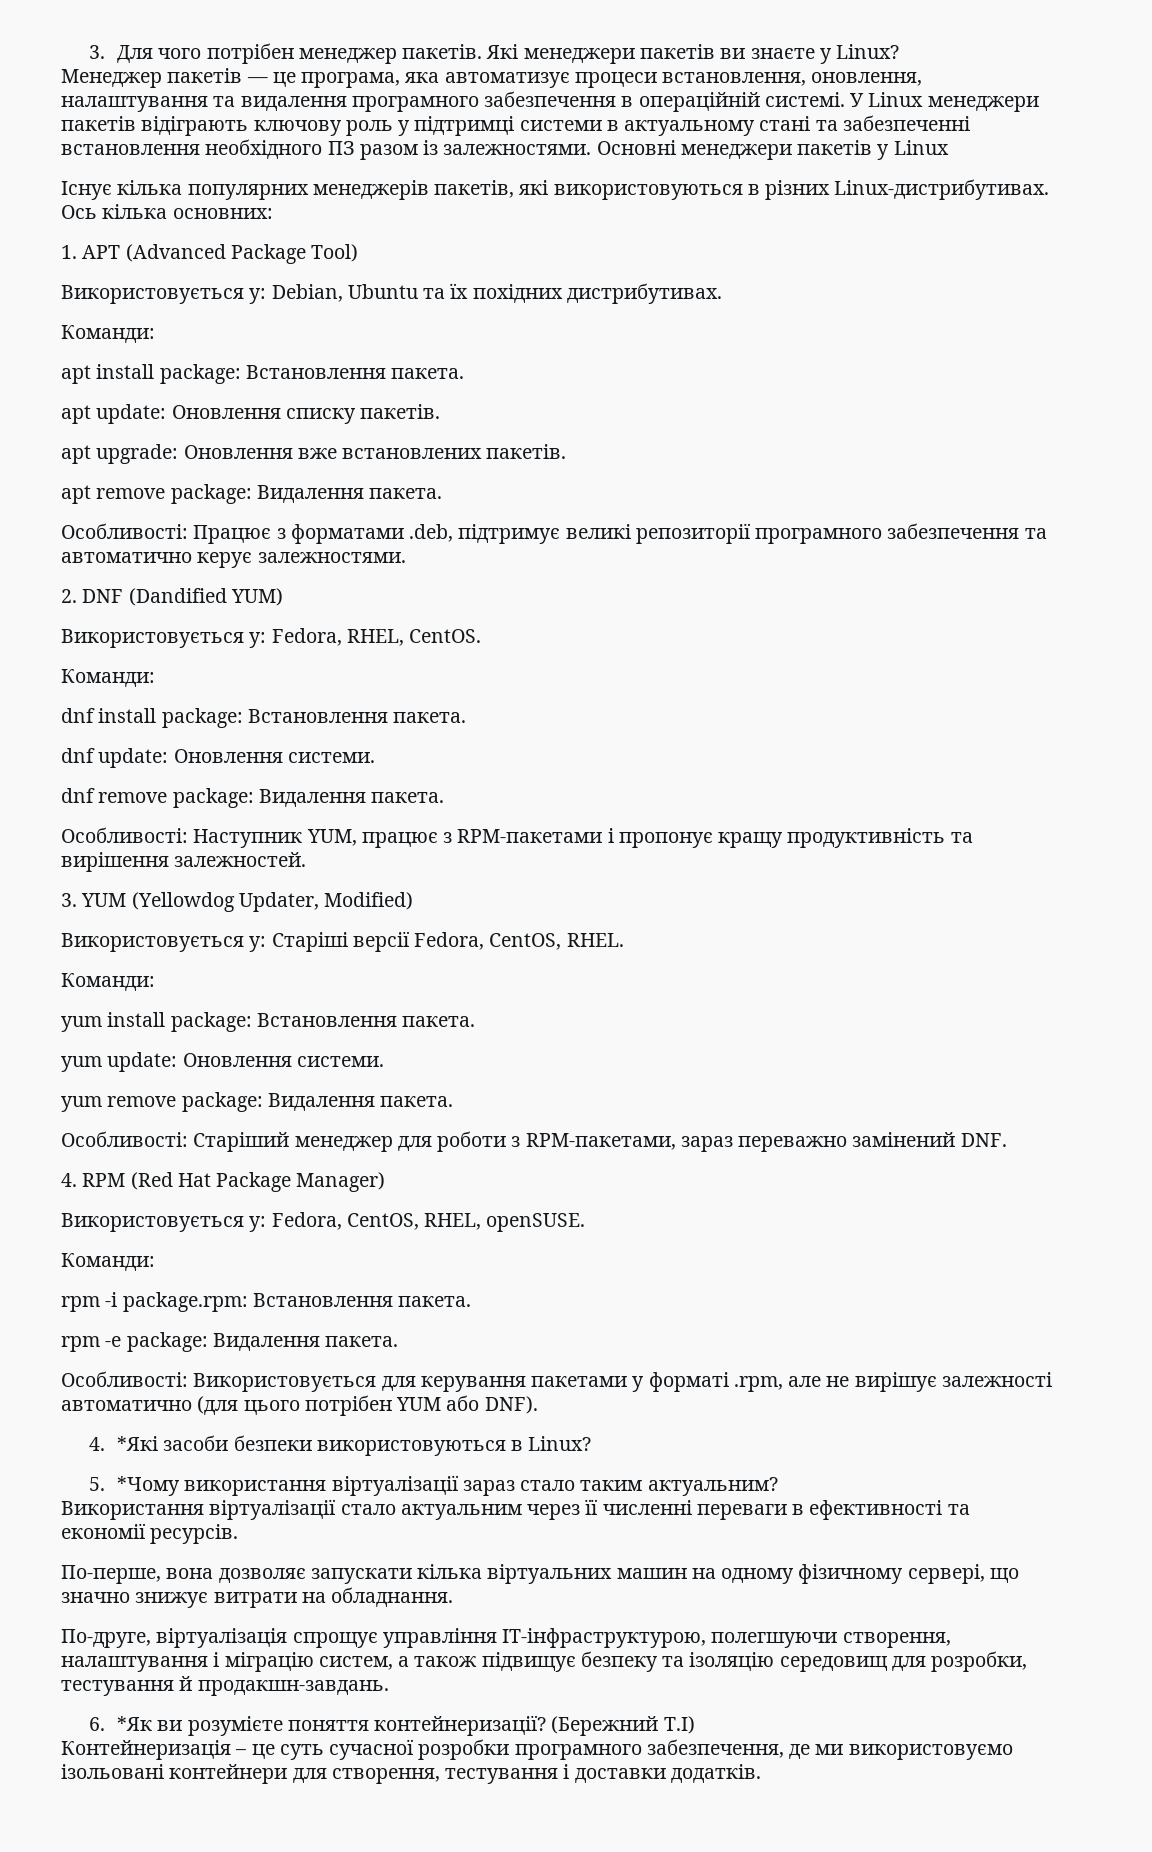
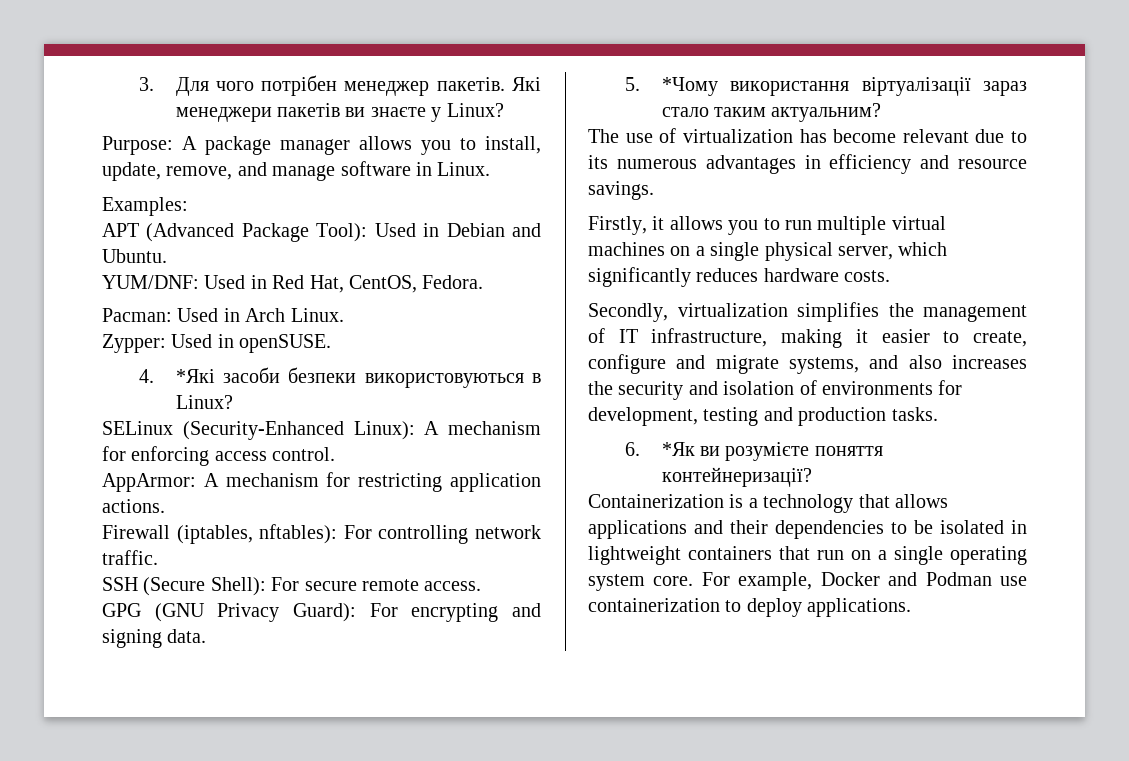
[61,68,923,88] [61,91,1039,112] [61,115,970,136] [61,139,949,160] [61,179,1050,200] [61,204,273,219] [61,244,359,264] [61,283,722,304] [61,325,155,343] [61,364,465,384] [61,404,441,424] [61,444,567,464] [61,484,443,504] [61,523,1047,544] [61,552,406,568] [61,588,283,606] [61,628,482,648] [61,669,155,687] [61,708,467,728] [61,748,375,768] [61,788,445,808] [61,827,973,848] [61,852,307,872] [61,892,414,912] [61,931,624,952] [61,973,155,991] [61,1012,476,1032] [61,1052,384,1072] [61,1092,454,1112] [61,1131,1007,1152] [61,1172,386,1192] [61,1212,586,1232] [61,1253,155,1271] [61,1292,472,1312] [61,1332,399,1352] [61,1371,1052,1392] [61,1395,538,1416] Менеджер пакетів — це програма, яка автоматизує процеси встановлення, оновлення, налаштування та видалення програмного забезпечення в операційній системі. У Linux менеджери пакетів відіграють ключову роль у підтримці системи в актуальному стані та забезпеченні встановлення необхідного ПЗ разом із залежностями. Основні менеджери пакетів у Linux // Існує кілька популярних менеджерів пакетів, які використовуються в різних Linux-дистрибутивах. Ось кілька основних: // 1. APT (Advanced Package Tool) // Використовується у: Debian, Ubuntu та їх похідних дистрибутивах. // Команди: // apt install package: Встановлення пакета. // apt update: Оновлення списку пакетів. // apt upgrade: Оновлення вже встановлених пакетів. // apt remove package: Видалення пакета. // Особливості: Працює з форматами .deb, підтримує великі репозиторії програмного забезпечення та автоматично керує залежностями. // 2. DNF (Dandified YUM) // Використовується у: Fedora, RHEL, CentOS. // Команди: // dnf install package: Встановлення пакета. // dnf update: Оновлення системи. // dnf remove package: Видалення пакета. // Особливості: Наступник YUM, працює з RPM-пакетами і пропонує кращу продуктивність та вирішення залежностей. // 3. YUM (Yellowdog Updater, Modified) // Використовується у: Старіші версії Fedora, CentOS, RHEL. // Команди: // yum install package: Встановлення пакета. // yum update: Оновлення системи. // yum remove package: Видалення пакета. // Особливості: Старіший менеджер для роботи з RPM-пакетами, зараз переважно замінений DNF. // 4. RPM (Red Hat Package Manager) // Використовується у: Fedora, CentOS, RHEL, openSUSE. // Команди: // rpm -i package.rpm: Встановлення пакета. // rpm -e package: Видалення пакета. // Особливості: Використовується для керування пакетами у форматі .rpm, але не вирішує залежності автоматично (для цього потрібен YUM або DNF). -> [102,136,541,155] [102,161,491,181] [102,197,188,216] [102,223,541,242] [102,249,167,263] [102,275,484,293] [102,308,344,322] [102,334,332,353] Purpose: A package manager allows you to install, update, remove, and manage software in Linux. // Examples: // APT (Advanced Package Tool): Used in Debian and Ubuntu. // YUM/DNF: Used in Red Hat, CentOS, Fedora. // Pacman: Used in Arch Linux. // Zypper: Used in openSUSE.
(592, 1443) none -> [102,421,541,440] [102,446,336,466] [102,472,541,492] [102,499,165,513] [102,524,541,544] [102,550,158,565] [102,577,482,596] [102,603,541,622] [102,629,207,648] // SELinux (Security-Enhanced Linux): A mechanism for enforcing access control. // AppArmor: A mechanism for restricting application actions. // Firewall (iptables, nftables): For controlling network traffic. // SSH (Secure Shell): For secure remote access. // GPG (GNU Privacy Guard): For encrypting and signing data.
[61,1499,970,1520] [61,1523,239,1544] [61,1564,1019,1584] [61,1587,454,1608] [61,1628,951,1648] [61,1651,1028,1672] [61,1676,389,1696] Використання віртуалізації стало актуальним через її численні переваги в ефективності та економії ресурсів. // По-перше, вона дозволяє запускати кілька віртуальних машин на одному фізичному сервері, що значно знижує витрати на обладнання. // По-друге, віртуалізація спрощує управління ІТ-інфраструктурою, полегшуючи створення, налаштування і міграцію систем, а також підвищує безпеку та ізоляцію середовищ для розробки, тестування й продакшн-завдань. -> [588,128,1027,143] [588,154,1027,174] [588,181,654,200] [588,216,946,235] [588,242,948,261] [588,267,891,287] [588,302,1027,322] [588,328,1027,348] [588,354,1027,374] [588,380,963,400] [588,407,938,426] The use of virtualization has become relevant due to its numerous advantages in efficiency and resource savings. // Firstly, it allows you to run multiple virtual machines on a single physical server, which significantly reduces hardware costs. // Secondly, virtualization simplifies the management of IT infrastructure, making it easier to create, configure and migrate systems, and also increases the security and isolation of environments for development, testing and production tasks.
[551,1716,695,1736] [61,1739,1013,1760] [61,1764,761,1784] (Бережний Т.І) // Контейнеризація – це суть сучасної розробки програмного забезпечення, де ми використовуємо ізольовані контейнери для створення, тестування і доставки додатків. -> [588,494,948,513] [588,520,1027,539] [588,546,1027,565] [588,572,1027,591] [588,598,912,617] // Containerization is a technology that allows applications and their dependencies to be isolated in lightweight containers that run on a single operating system core. For example, Docker and Podman use containerization to deploy applications.

